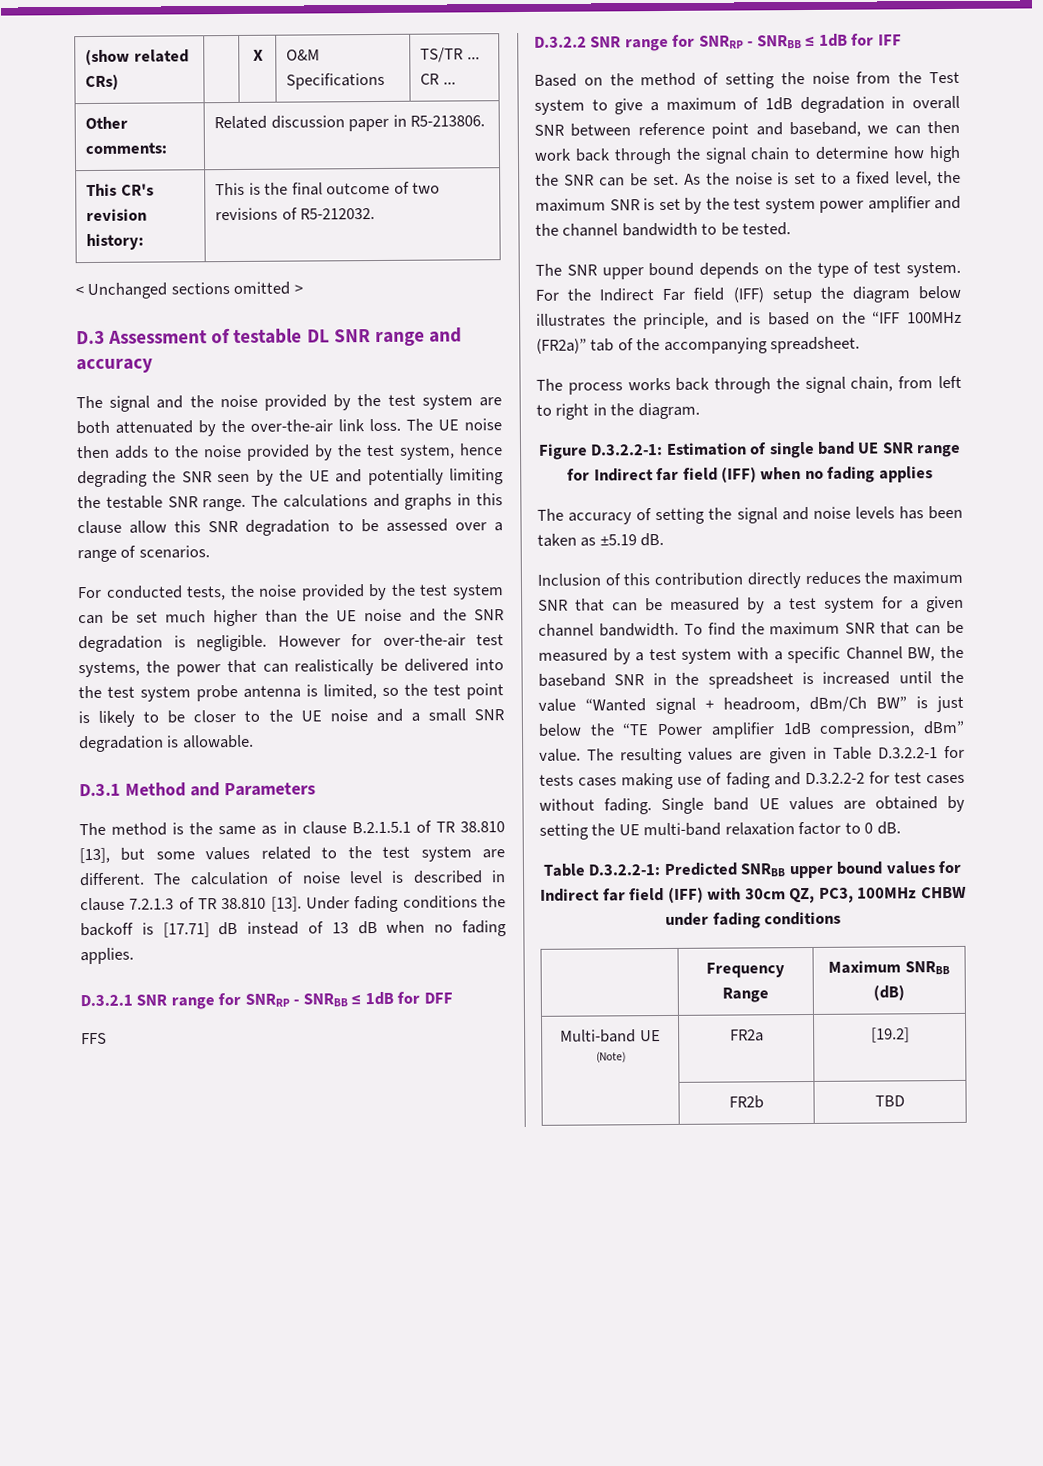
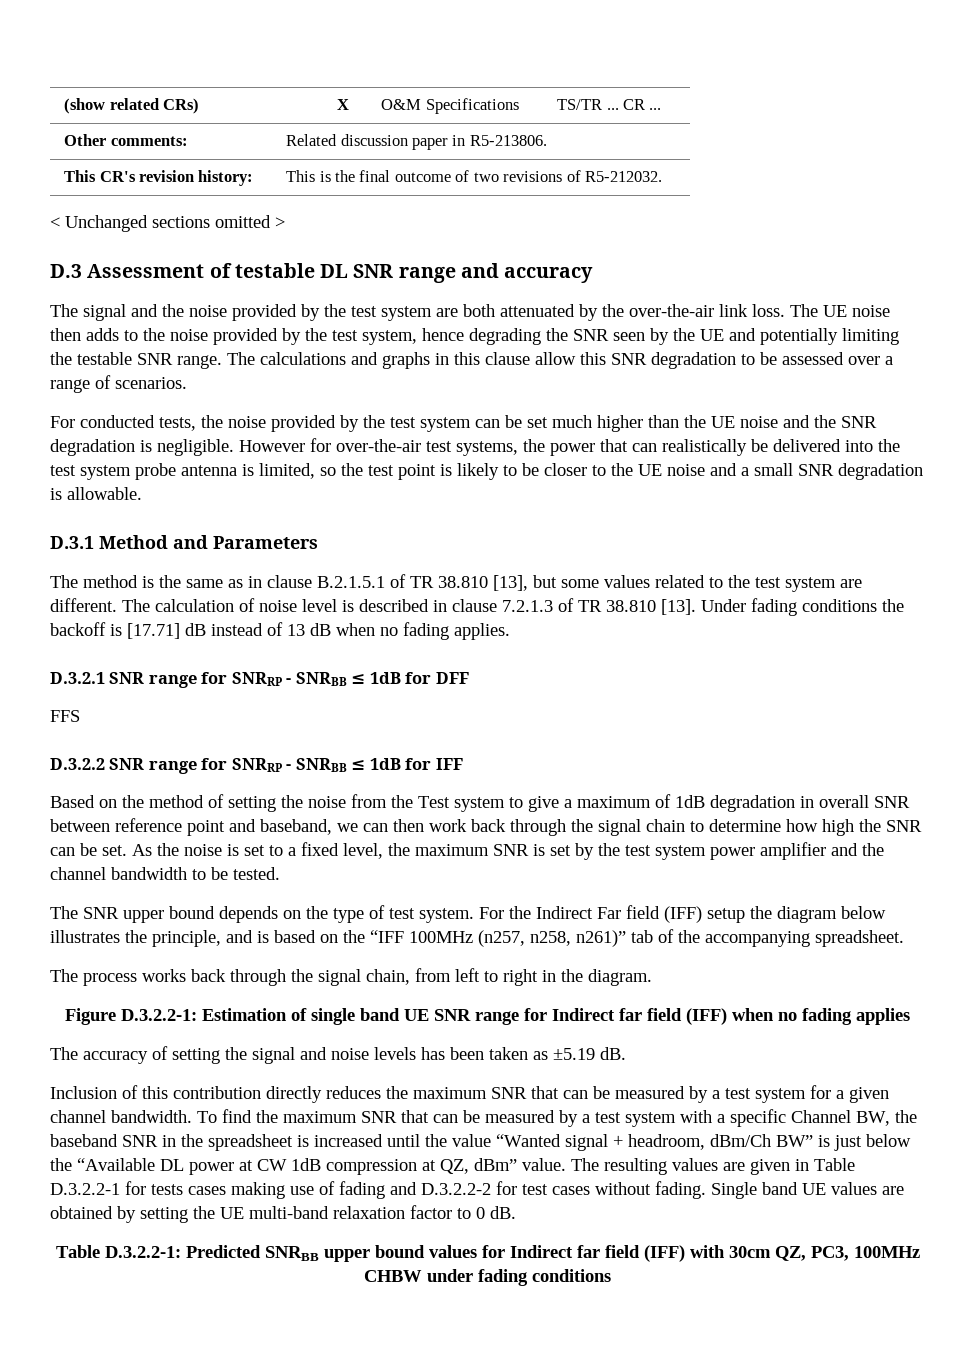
[536,338,587,354] (FR2a)” -> [478,930,626,947] (n257, n258, n261)”
[622,721,916,739] “TE Power amplifier 1dB compression, -> [77,1158,469,1175] “Available DL power at CW 1dB compression at QZ,
[706,962,785,978] [722,987,769,1003] [828,960,950,975] [873,984,905,1001] [560,1029,661,1043] [595,1051,626,1063] [729,1029,764,1042] [870,1027,910,1043] [729,1095,764,1109] [875,1095,905,1107] // | Frequency Range | Maximum SNRBB (dB) // Multi-band UE (Note) | FR2a | [19.2] // | FR2b | TBD -> (611, 1275) none

